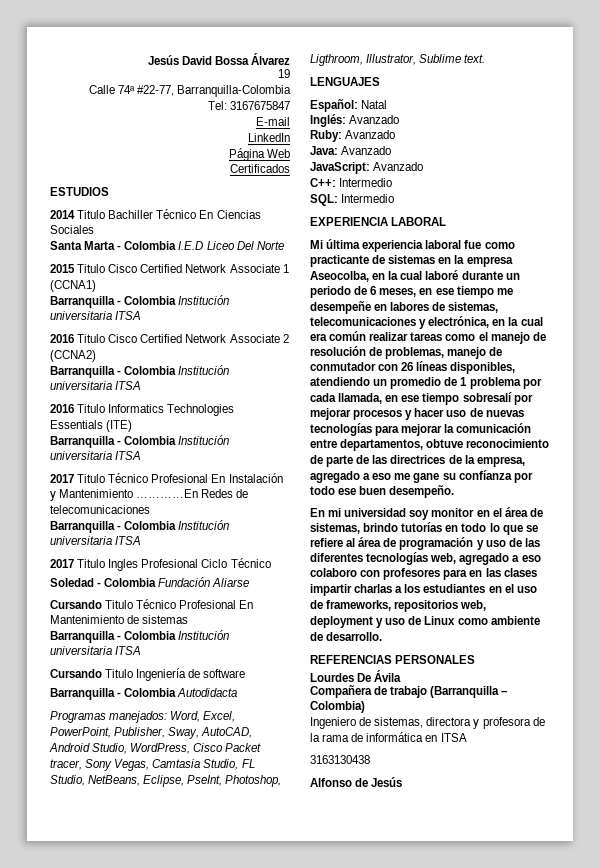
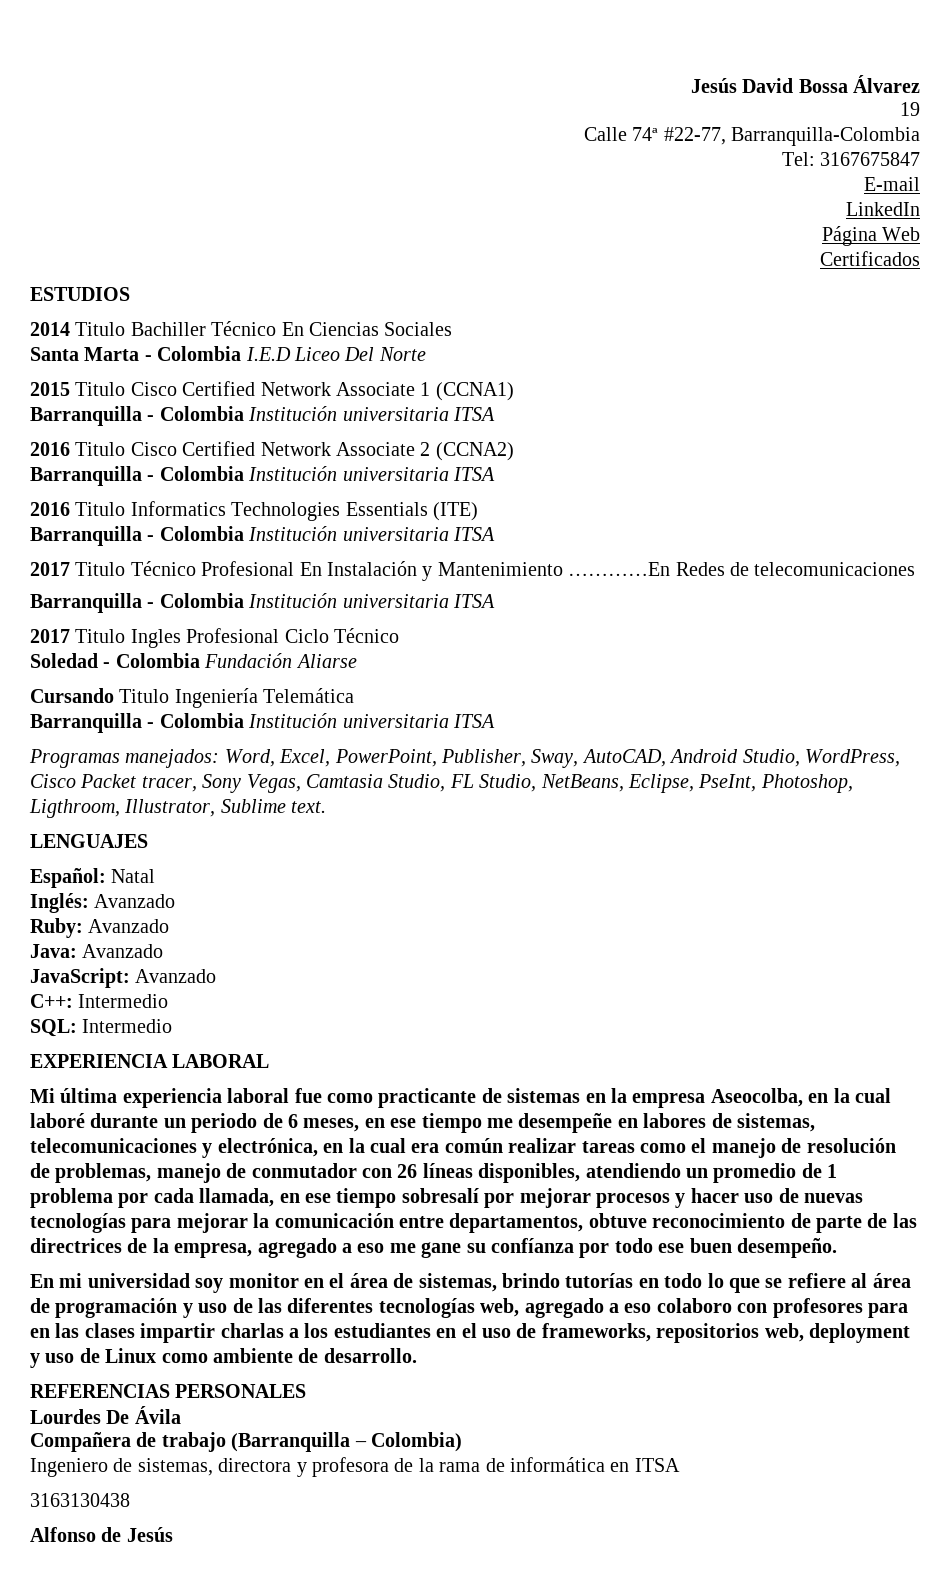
[136,599,254,609] [50,615,189,624] [50,630,230,643] [50,646,142,655] [50,668,246,681] [50,688,238,700] Técnico Profesional En Mantenimiento de sistemas // Barranquilla - Colombia Institución universitaria ITSA // Cursando Titulo Ingeniería de software // Barranquilla - Colombia Autodidacta -> [174,688,355,708] [30,713,495,733] Ingeniería Telemática // Barranquilla - Colombia Institución universitaria ITSA

